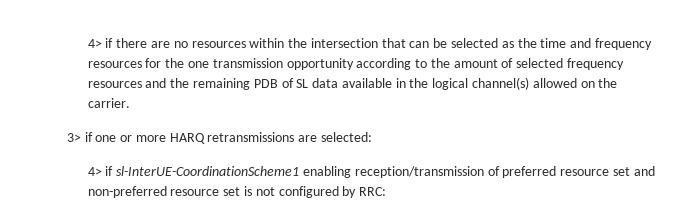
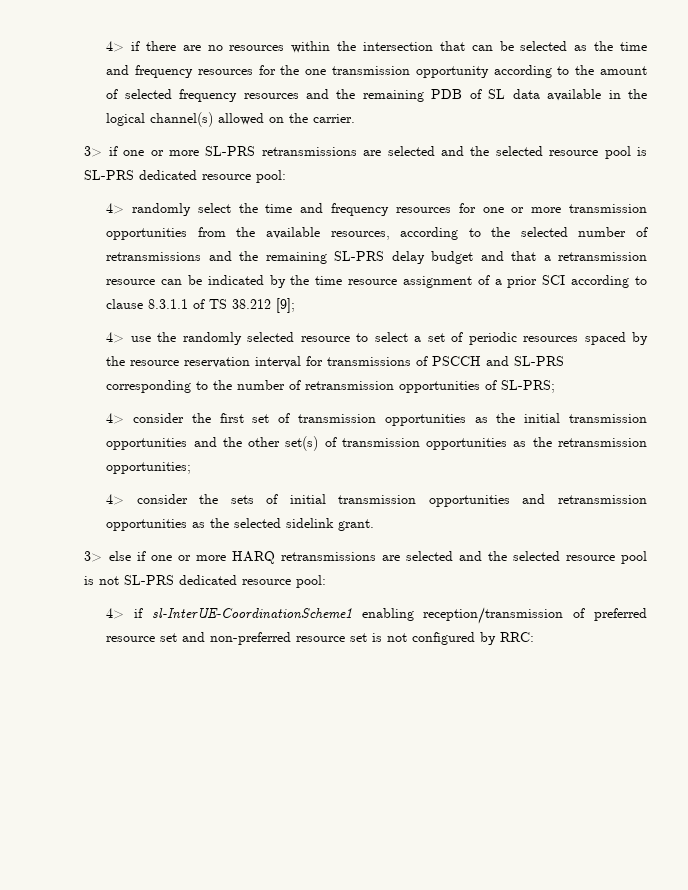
[169,132,373,144] HARQ retransmissions are selected: -> [205,146,647,159] [84,170,287,183] [106,203,648,216] [106,227,648,240] [106,251,647,264] [106,275,647,288] [106,298,296,313] [106,332,649,345] [106,356,565,368] [106,380,556,393] [106,413,647,426] [106,436,647,451] [106,462,192,474] [106,494,647,507] [106,518,375,531] [84,551,647,564] [84,575,327,588] SL-PRS retransmissions are selected and the selected resource pool is SL-PRS dedicated resource pool: // 4> randomly select the time and frequency resources for one or more transmission opportunities from the available resources, according to the selected number of retransmissions and the remaining SL-PRS delay budget and that a retransmission resource can be indicated by the time resource assignment of a prior SCI according to clause 8.3.1.1 of TS 38.212 [9]; // 4> use the randomly selected resource to select a set of periodic resources spaced by the resource reservation interval for transmissions of PSCCH and SL-PRS corresponding to the number of retransmission opportunities of SL-PRS; // 4> consider the first set of transmission opportunities as the initial transmission opportunities and the other set(s) of transmission opportunities as the retransmission opportunities; // 4> consider the sets of initial transmission opportunities and retransmission opportunities as the selected sidelink grant. // 3> else if one or more HARQ retransmissions are selected and the selected resource pool is not SL-PRS dedicated resource pool:

